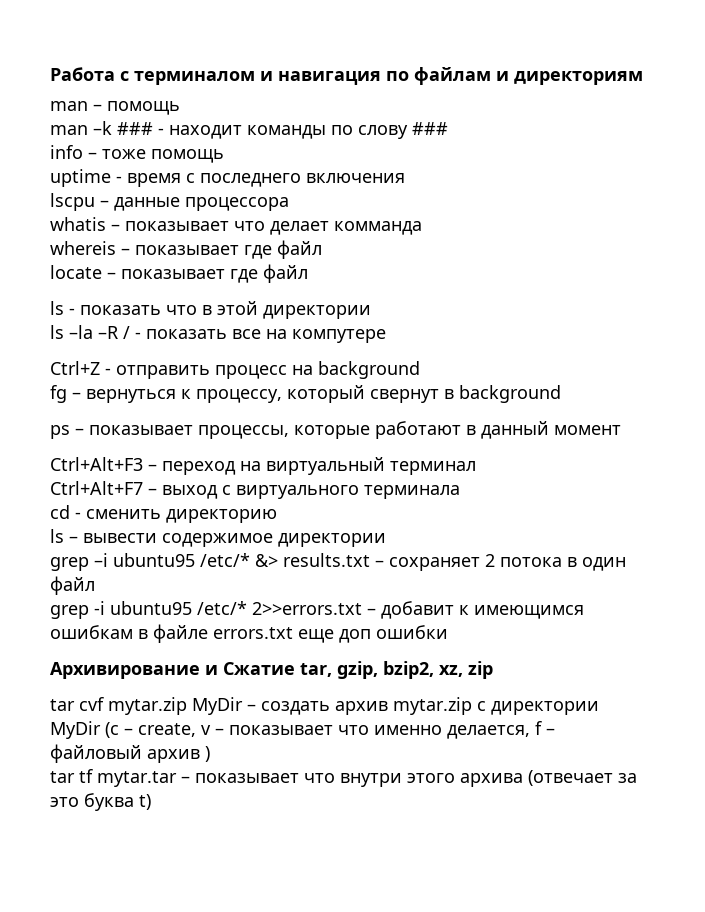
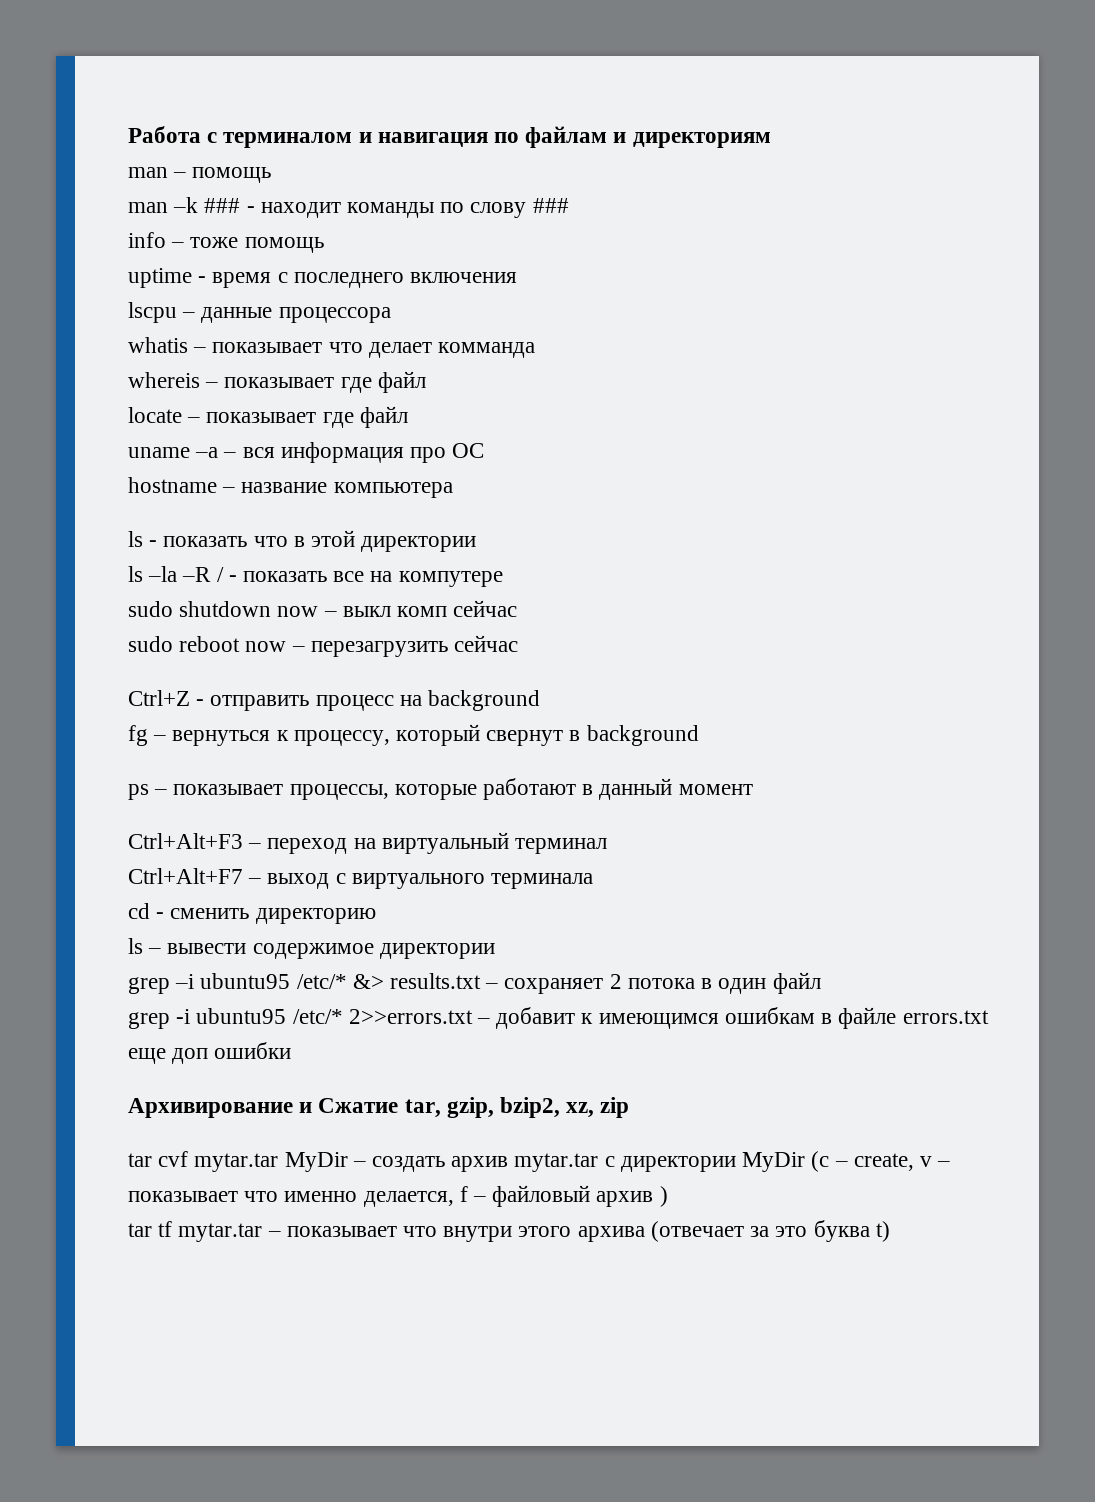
(308, 273) none -> [128,442,485,463] [128,477,453,498] // uname –a – вся информация про ОС // hostname – название компьютера
(386, 336) none -> [128,600,518,617] [128,635,519,657] // sudo shutdown now – выкл комп сейчас // sudo reboot now – перезагрузить сейчас
[108,697,187,715] mytar.zip -> [194,1153,279,1172] mytar.tar
[393,697,472,715] mytar.zip -> [514,1153,599,1172] mytar.tar

